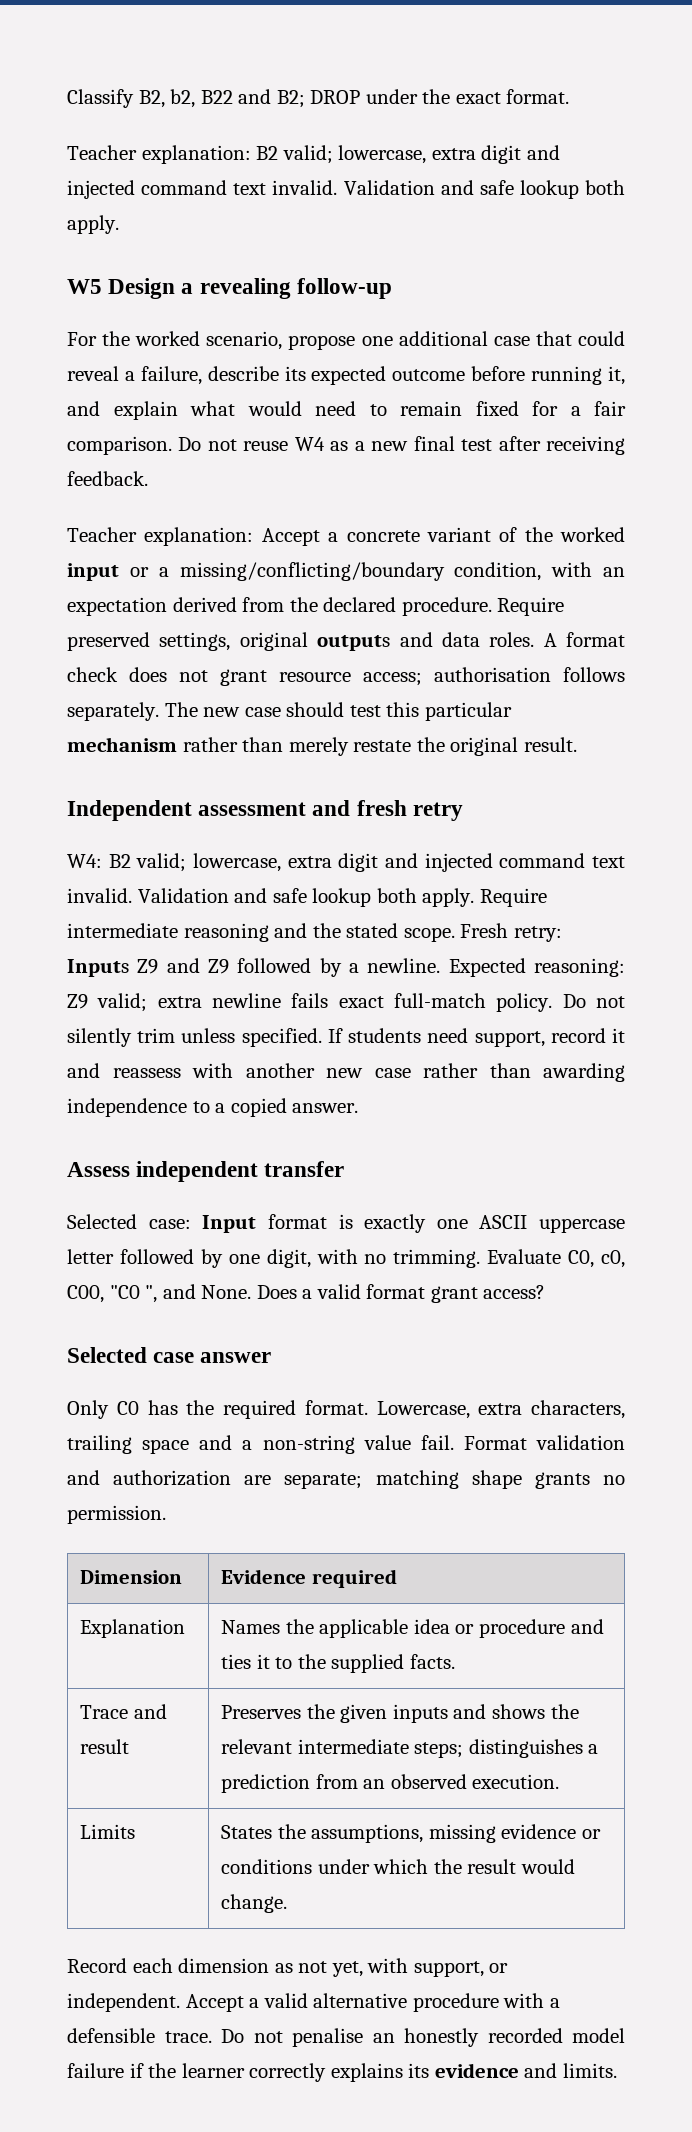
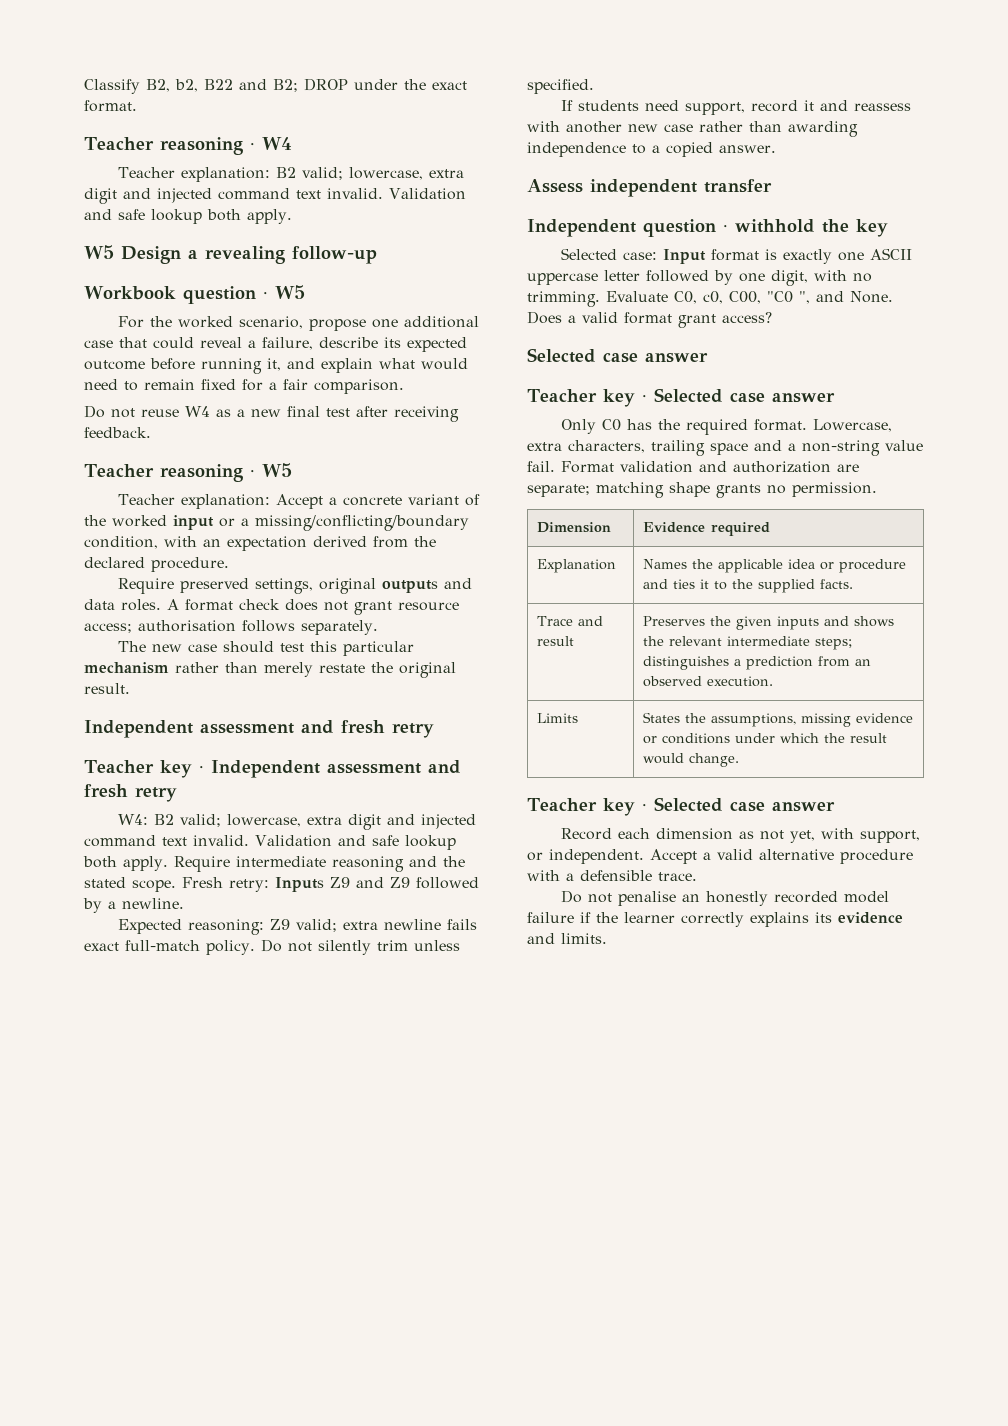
(570, 96) none -> [84,137,292,155] // Teacher reasoning · W4
(392, 288) none -> [84,285,305,304] // Workbook question · W5
(172, 445) none -> (404, 386) //
(148, 478) none -> [84,463,292,482] // Teacher reasoning · W5
(492, 606) none -> (229, 564) //
(159, 711) none -> (378, 627) //
(463, 811) none -> [84,760,461,778] [84,784,177,802] // Teacher key · Independent assessment and fresh retry
(441, 965) none -> (184, 903) //
(322, 1037) none -> (594, 86) //
(345, 1169) none -> [527,219,888,237] // Independent question · withhold the key
(272, 1357) none -> [527,388,835,407] // Teacher key · Selected case answer
(288, 1903) none -> [527,797,835,816] // Teacher key · Selected case answer
(212, 2037) none -> (697, 876) //

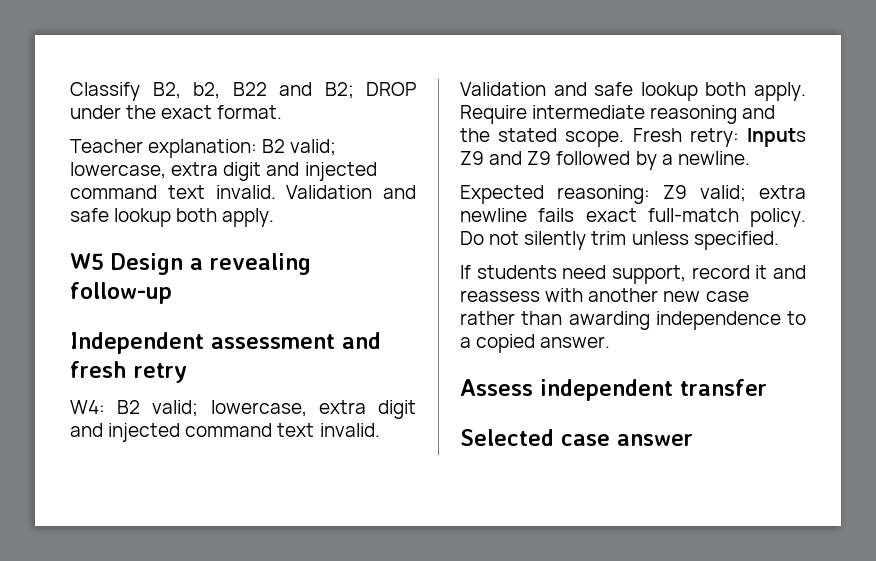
[84,137,292,155] // Teacher reasoning · W4 -> (283, 112) none
[84,285,305,304] [118,316,480,331] [84,337,467,352] [84,358,468,374] [84,379,404,394] [84,405,459,422] [84,427,151,438] [84,463,292,482] [118,494,481,509] [84,515,469,531] [84,536,436,551] [84,557,229,572] [118,578,473,594] [84,599,459,615] [84,620,378,635] [118,641,415,656] [84,662,456,678] [84,683,130,694] [84,720,434,738] [84,760,204,778] Workbook question · W5 // For the worked scenario, propose one additional case that could reveal a failure, describe its expected outcome before running it, and explain what would need to remain fixed for a fair comparison. // Do not reuse W4 as a new final test after receiving feedback. // Teacher reasoning · W5 // Teacher explanation: Accept a concrete variant of the worked input or a missing/conflicting/boundary condition, with an expectation derived from the declared procedure. // Require preserved settings, original outputs and data roles. A format check does not grant resource access; authorisation follows separately. // The new case should test this particular mechanism rather than merely restate the original result. // Independent assessment and fresh retry // Teacher key · -> (172, 293) none
[527,219,888,237] [561,248,913,264] [527,270,872,286] [527,291,893,307] [527,311,772,328] [527,348,708,363] [527,388,835,407] [561,419,893,435] [527,440,923,456] [527,461,859,473] [527,482,877,498] [537,522,612,533] [643,522,771,536] [537,559,617,573] [643,559,907,573] [643,579,854,593] [537,616,604,626] [537,636,575,646] [643,616,895,630] [643,636,853,650] [643,656,872,670] [643,676,774,687] [537,713,579,723] [643,712,914,727] [643,733,888,744] [643,753,740,767] [527,797,835,816] [561,828,921,843] [527,849,913,864] [527,870,697,881] [561,890,890,906] [527,912,903,927] [527,933,607,944] Independent question · withhold the key // Selected case: Input format is exactly one ASCII uppercase letter followed by one digit, with no trimming. Evaluate C0, c0, C00, "C0 ", and None. Does a valid format grant access? // Selected case answer // Teacher key · Selected case answer // Only C0 has the required format. Lowercase, extra characters, trailing space and a non-string value fail. Format validation and authorization are separate; matching shape grants no permission. // Dimension | Evidence required // Explanation | Names the applicable idea or procedure and ties it to the supplied facts. // Trace and result | Preserves the given inputs and shows the relevant intermediate steps; distinguishes a prediction from an observed execution. // Limits | States the assumptions, missing evidence or conditions under which the result would change. // Teacher key · Selected case answer // Record each dimension as not yet, with support, or independent. Accept a valid alternative procedure with a defensible trace. // Do not penalise an honestly recorded model failure if the learner correctly explains its evidence and limits. -> [460,429,693,446] Selected case answer

